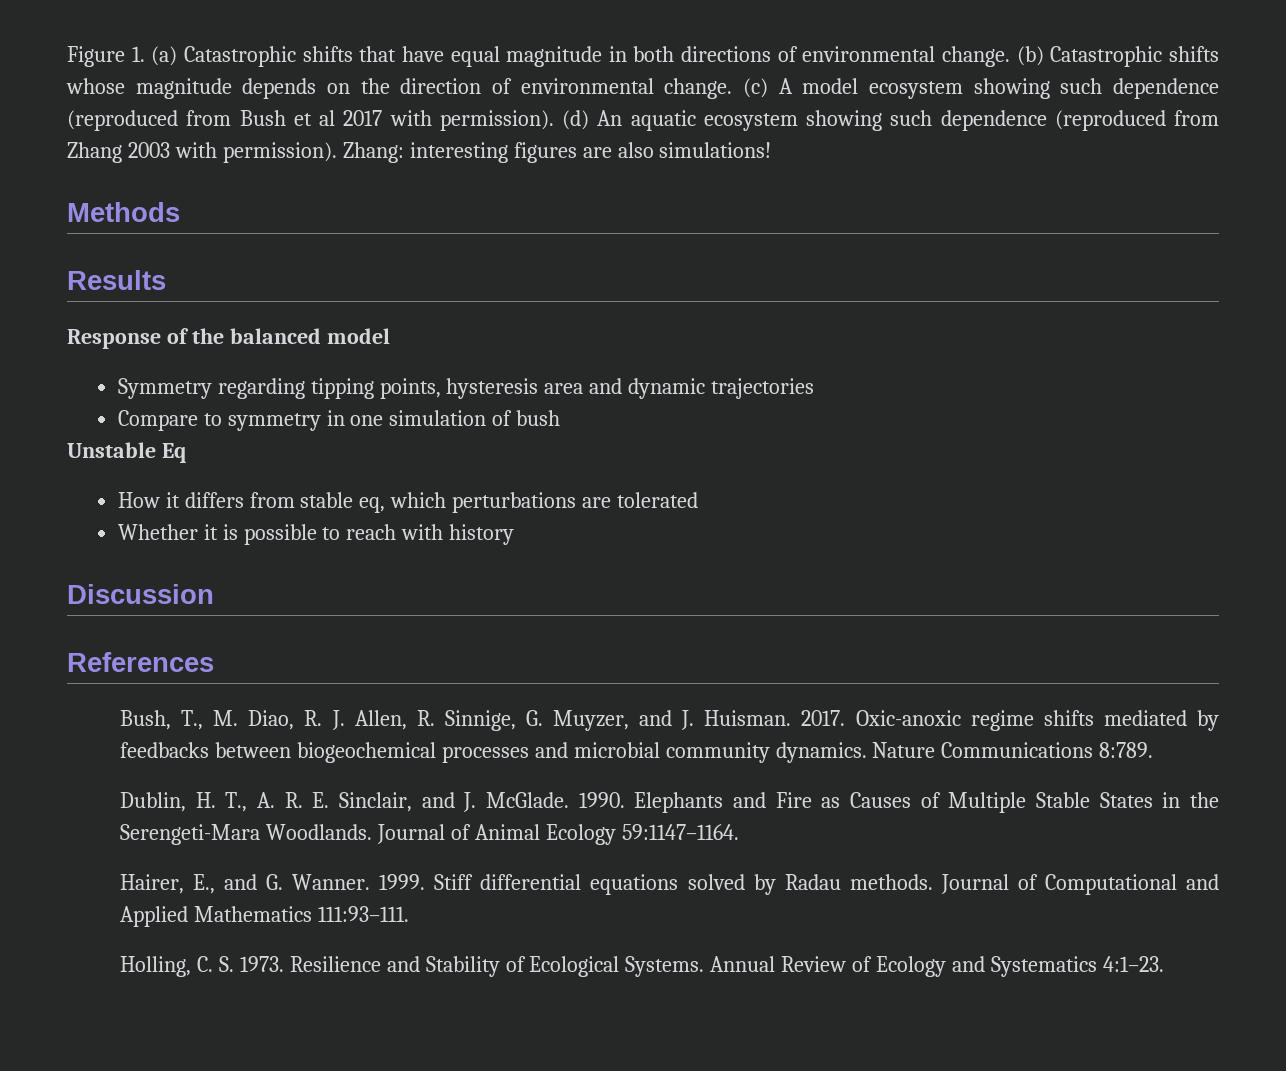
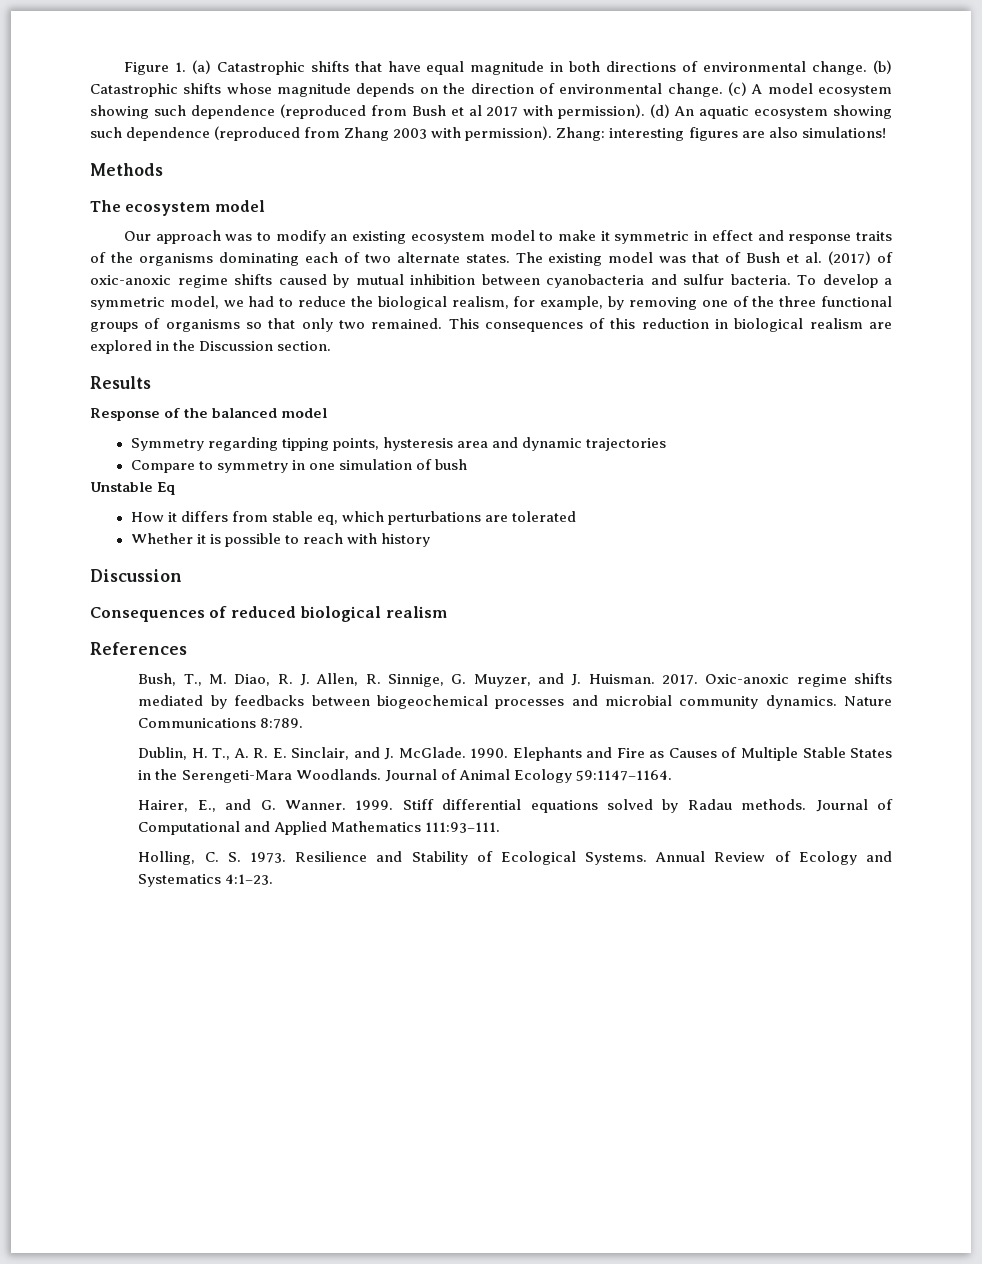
(180, 212) none -> [90,200,265,216] [123,230,893,244] [90,251,893,266] [90,274,892,288] [90,296,893,310] [90,318,892,332] [90,340,332,354] // The ecosystem model // Our approach was to modify an existing ecosystem model to make it symmetric in effect and response traits of the organisms dominating each of two alternate states. The existing model was that of Bush et al. (2017) of oxic-anoxic regime shifts caused by mutual inhibition between cyanobacteria and sulfur bacteria. To develop a symmetric model, we had to reduce the biological realism, for example, by removing one of the three functional groups of organisms so that only two remained. This consequences of this reduction in biological realism are explored in the Discussion section.
(214, 594) none -> [90,606,447,622] // Consequences of reduced biological realism

